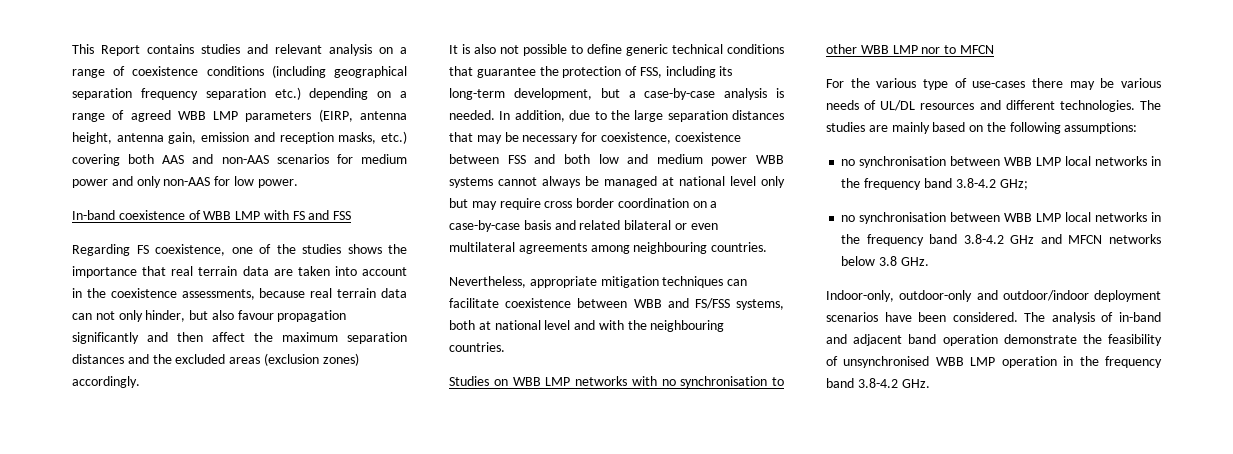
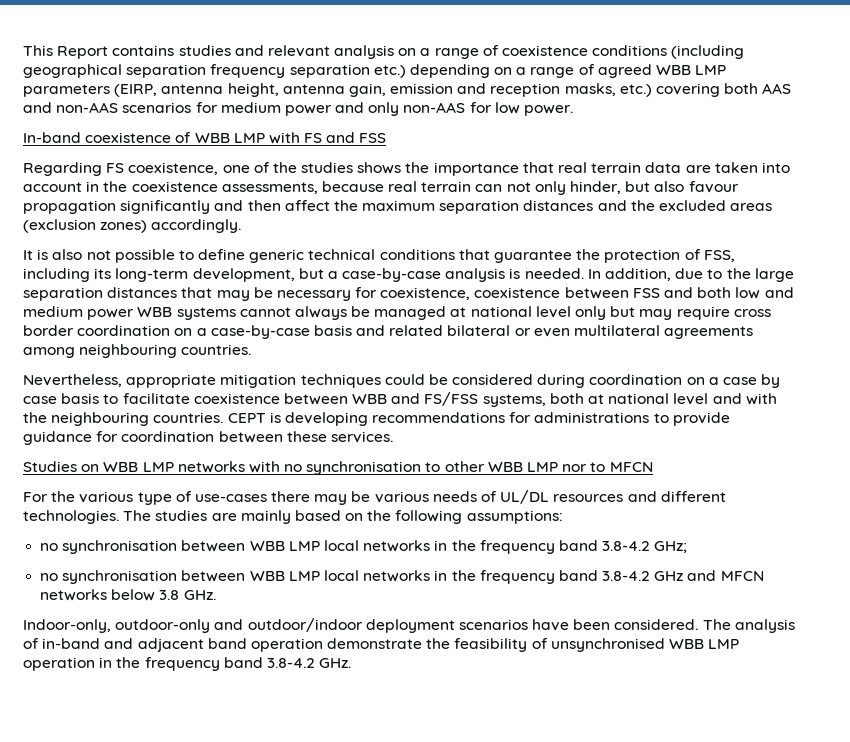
[380,288,407,298] data -> (472, 186) none
[727,279,748,286] can -> [384,374,781,388] [23,393,119,404] could be considered during coordination on a case by case basis to
(505, 347) none -> [227,412,730,426] [23,431,393,445] CEPT is developing recommendations for administrations to provide guidance for coordination between these services.

